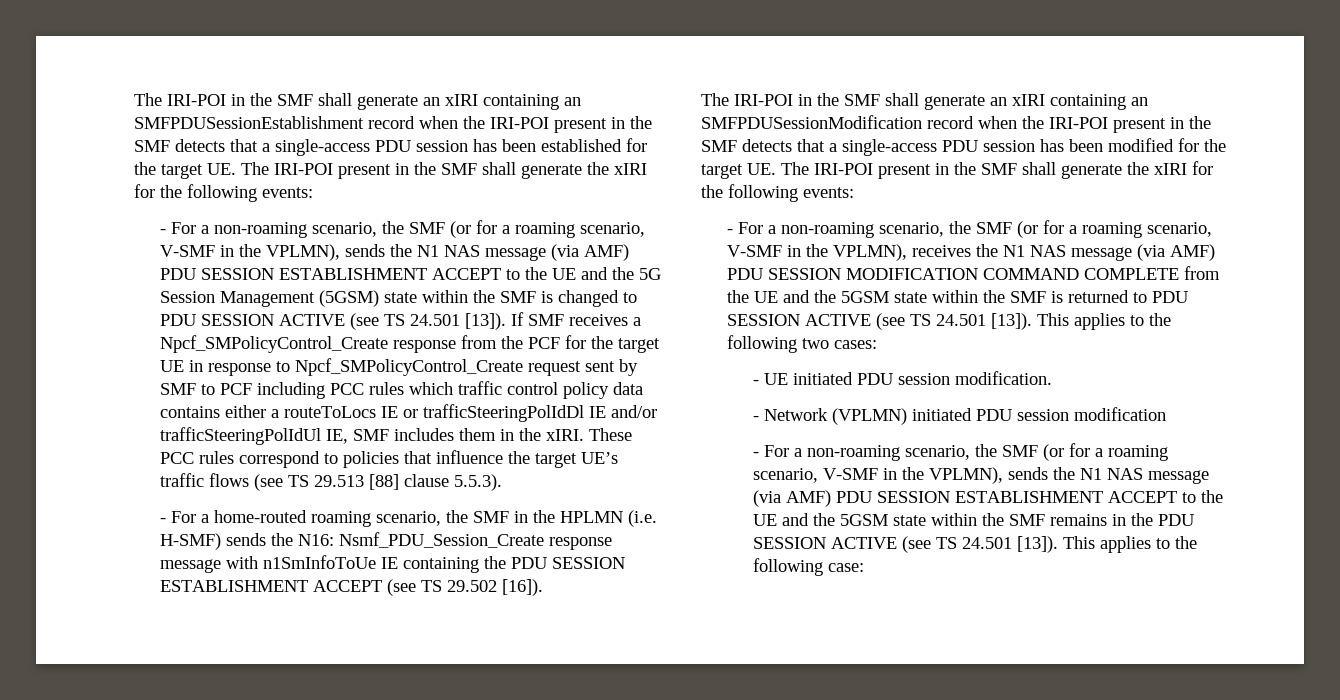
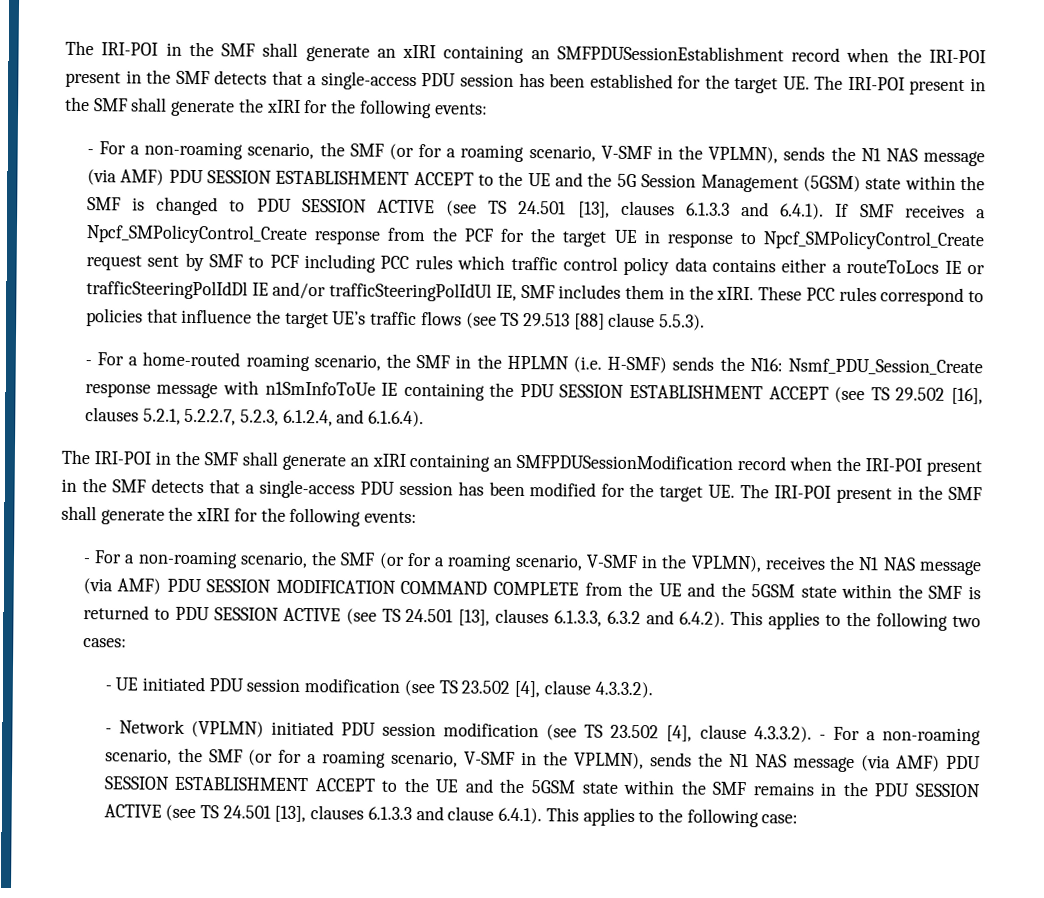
[464,313,506,330] [13]). -> [577,200,825,220] [13], clauses 6.1.3.3 and 6.4.1).
[501,579,543,596] [16]). -> [951,387,984,405] [84,407,425,428] [16], clauses 5.2.1, 5.2.2.7, 5.2.3, 6.1.2.4, and 6.1.6.4).
[990,313,1032,330] [13]). -> [458,608,726,628] [13], clauses 6.1.3.3, 6.3.2 and 6.4.2).
[954,371,1052,385] modification. -> [304,678,653,699] modification (see TS 23.502 [4], clause 4.3.3.2).
(1166, 414) // -> [546,724,812,743] (see TS 23.502 [4], clause 4.3.3.2).
[1016,536,1058,553] [13]). -> [274,805,543,825] [13], clauses 6.1.3.3 and clause 6.4.1).

